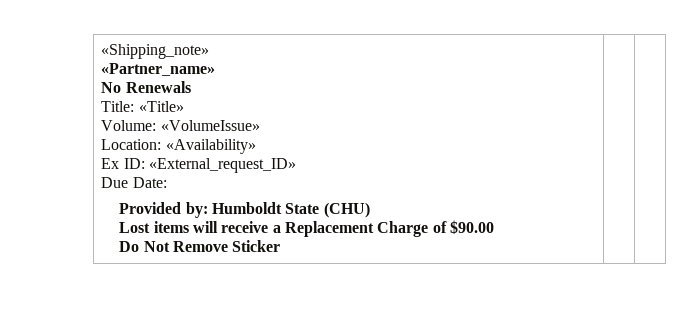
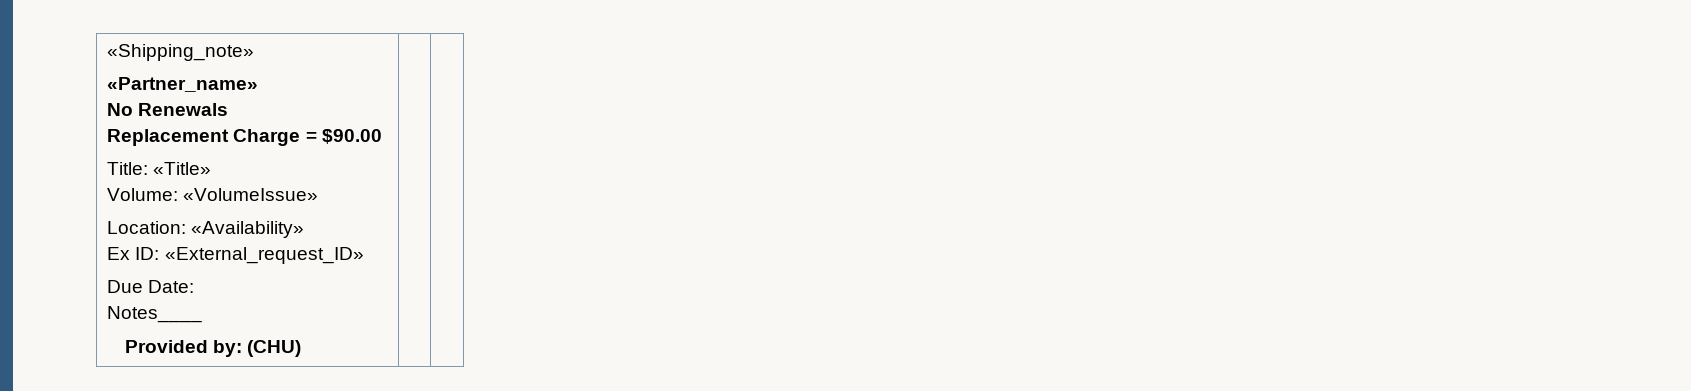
(191, 87) none -> [107,129,382,146] // Replacement Charge = $90.00
(167, 182) none -> [107,306,203,323] // Notes____
[212,202,320,214] Humboldt State -> (242, 348) none
[119,220,494,237] [119,240,281,252] // Lost items will receive a Replacement Charge of $90.00 // Do Not Remove Sticker -> (301, 348) none

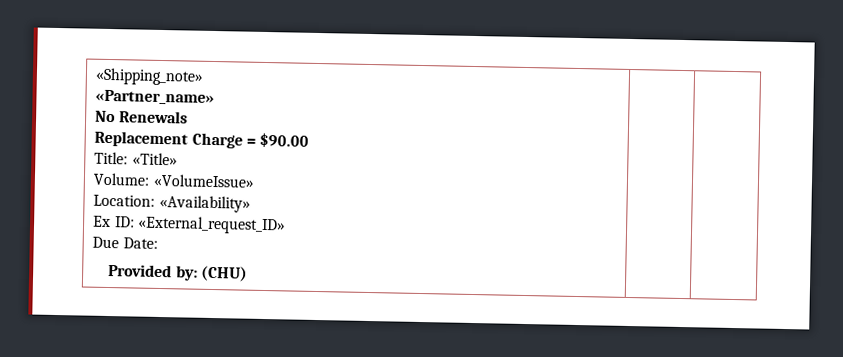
[107,306,203,323] // Notes____ -> (158, 243) none

